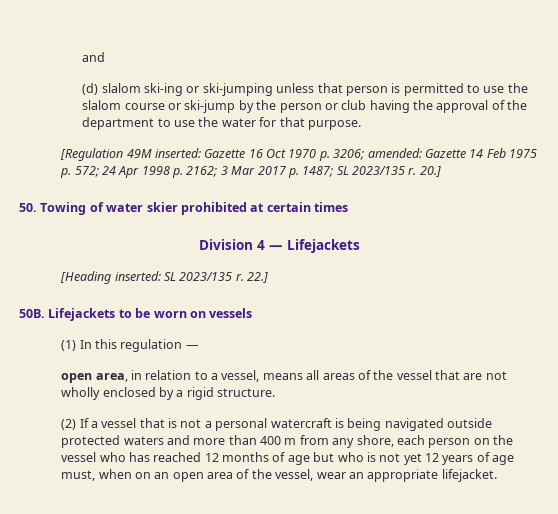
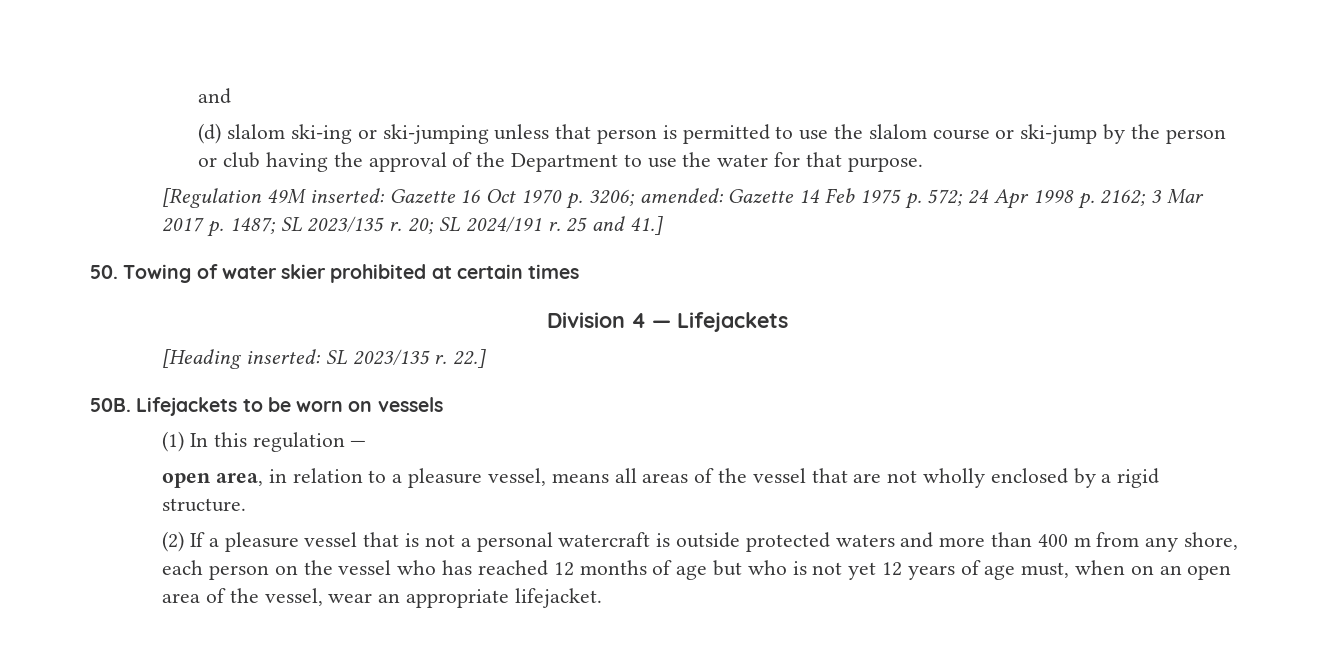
[82,117,155,130] department -> [511,153,619,172] Department
[419,166,441,177] 20.] -> [408,216,663,235] 20; SL 2024/191 r. 25 and 41.]
(219, 376) none -> [408,468,483,488] pleasure
(98, 424) none -> [224,532,299,552] pleasure
[347,418,444,431] being navigated -> (671, 540) none

